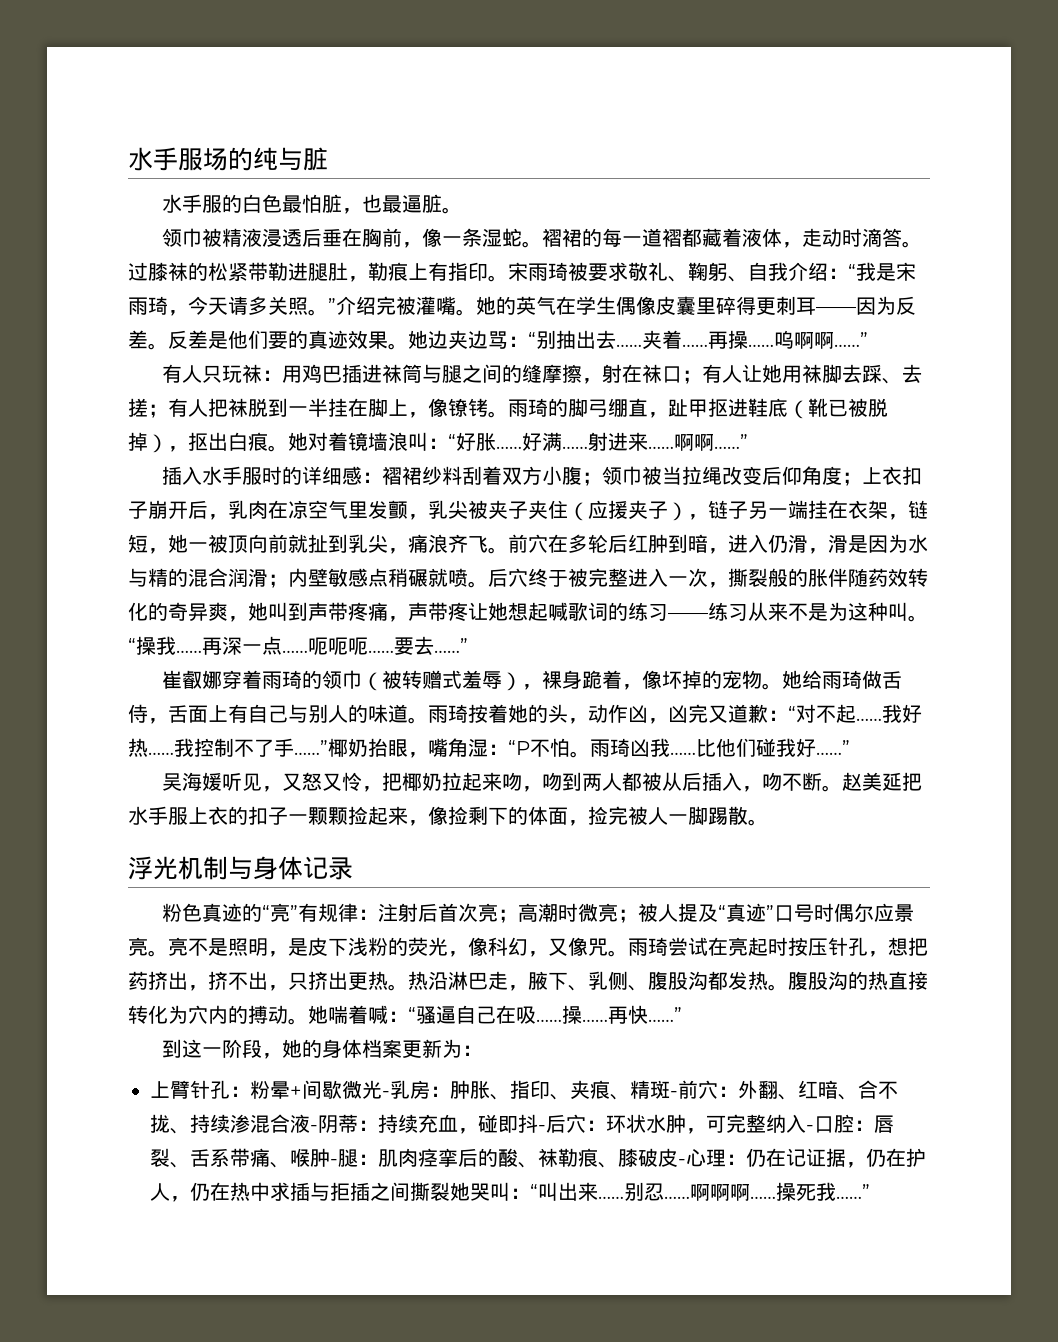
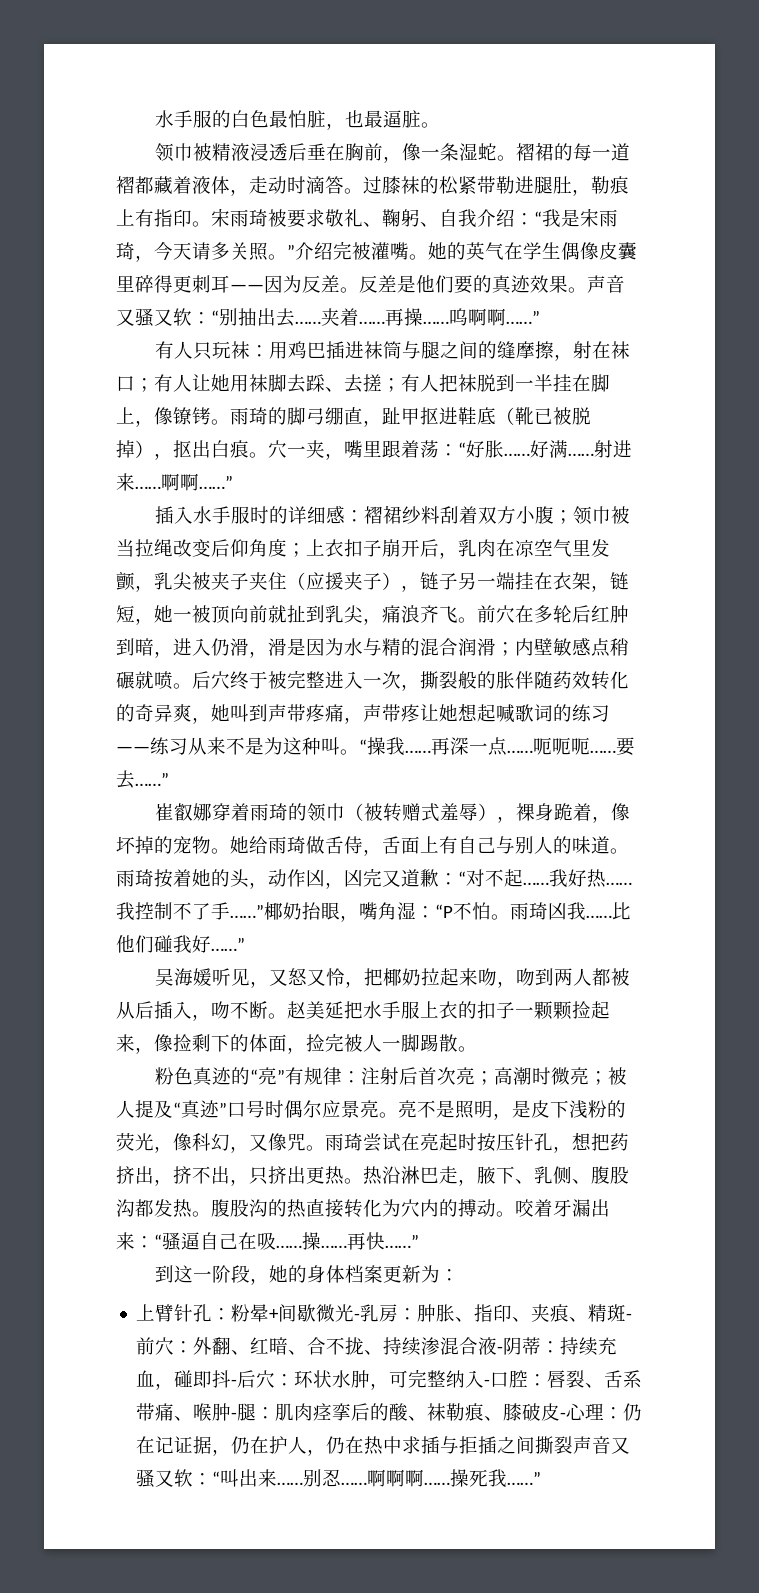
[128,147,328,171] [162,194,223,213] 水手服场的纯与脏 // 水手服 -> [155,110,213,128] 水手服
[408,330,508,350] 她边夹边骂 -> [587,275,625,293] [116,308,192,327] 声音又骚又软
[288,432,428,451] 她对着镜墙浪叫 -> [268,440,439,460] 穴一夹，嘴里跟着荡
[128,856,353,880] // 浮光机制与身体记录 -> (477, 1049) none
[308,1005,388,1024] 她喘着喊 -> [515,1199,610,1217] [116,1232,135,1250] 咬着牙漏出来
[450,1182,510,1201] 她哭叫 -> [573,1436,631,1454] [136,1469,194,1488] 声音又骚又软

